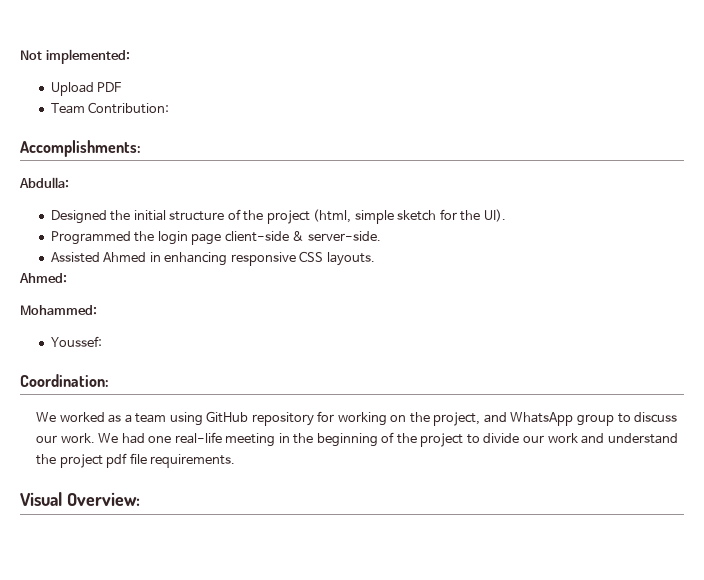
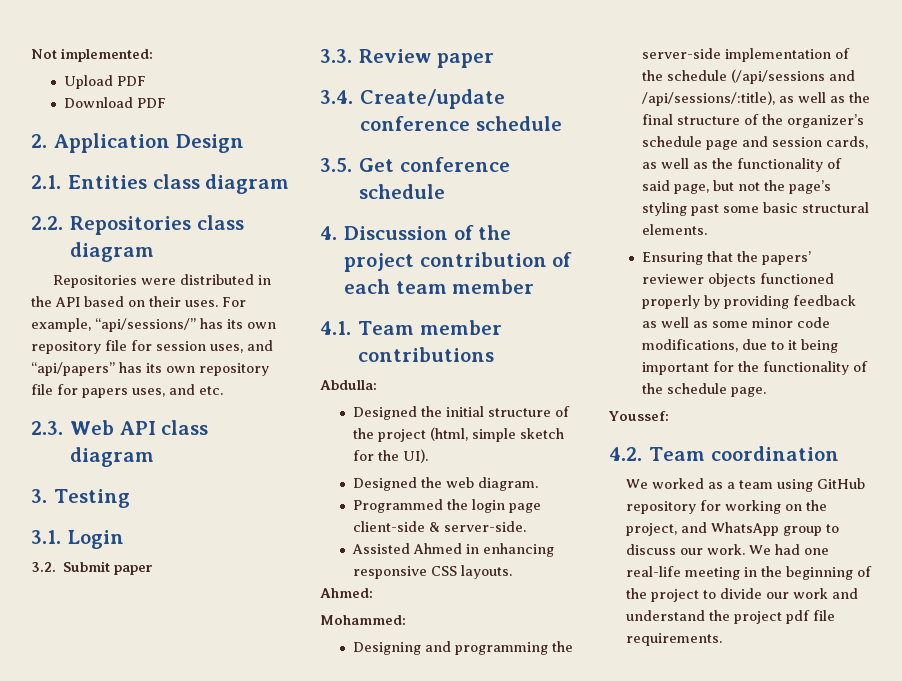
[50,102,170,114] [20,140,141,157] Team Contribution: // Accomplishments: -> [63,97,166,108] [31,133,244,153] [31,174,290,194] [31,215,244,235] [70,242,155,262] [52,274,271,288] [31,296,246,307] [31,318,276,332] [31,340,273,354] [31,362,269,376] [31,384,223,398] [31,420,209,435] [70,447,155,467] [31,489,131,508] [31,530,125,549] [31,561,154,575] [320,49,494,68] [320,89,506,109] [360,116,562,131] [320,157,510,172] [359,184,446,199] [320,225,512,240] [344,252,573,272] [344,279,535,294] [320,320,502,335] [358,347,495,362] Download PDF // 2. Application Design // 2.1. Entities class diagram // 2.2. Repositories class diagram // Repositories were distributed in the API based on their uses. For example, “api/sessions/” has its own repository file for session uses, and “api/papers” has its own repository file for papers uses, and etc. // 2.3. Web API class diagram // 3. Testing // 3.1. Login // 3.2. Submit paper // 3.3. Review paper // 3.4. Create/update conference schedule // 3.5. Get conference schedule // 4. Discussion of the project contribution of each team member // 4.1. Team member contributions
(506, 215) none -> [352,477,538,491] // Designed the web diagram.
[50,336,102,347] [20,374,109,387] Youssef: // Coordination: -> [352,641,573,655] [641,48,850,62] [641,69,855,84] [641,91,870,106] [641,114,864,128] [641,136,868,150] [641,158,842,172] [641,180,831,194] [641,202,869,216] [641,224,707,235] [641,251,811,265] [641,273,834,287] [641,295,856,309] [641,317,830,328] [641,339,838,353] [641,361,868,375] [641,383,766,397] [609,411,669,421] [609,446,839,461] Designing and programming the server-side implementation of the schedule (/api/sessions and /api/sessions/:title), as well as the final structure of the organizer’s schedule page and session cards, as well as the functionality of said page, but not the page’s styling past some basic structural elements. // Ensuring that the papers’ reviewer objects functioned properly by providing feedback as well as some minor code modifications, due to it being important for the functionality of the schedule page. // Youssef: // 4.2. Team coordination
[20,492,140,506] // Visual Overview: -> (722, 639) none

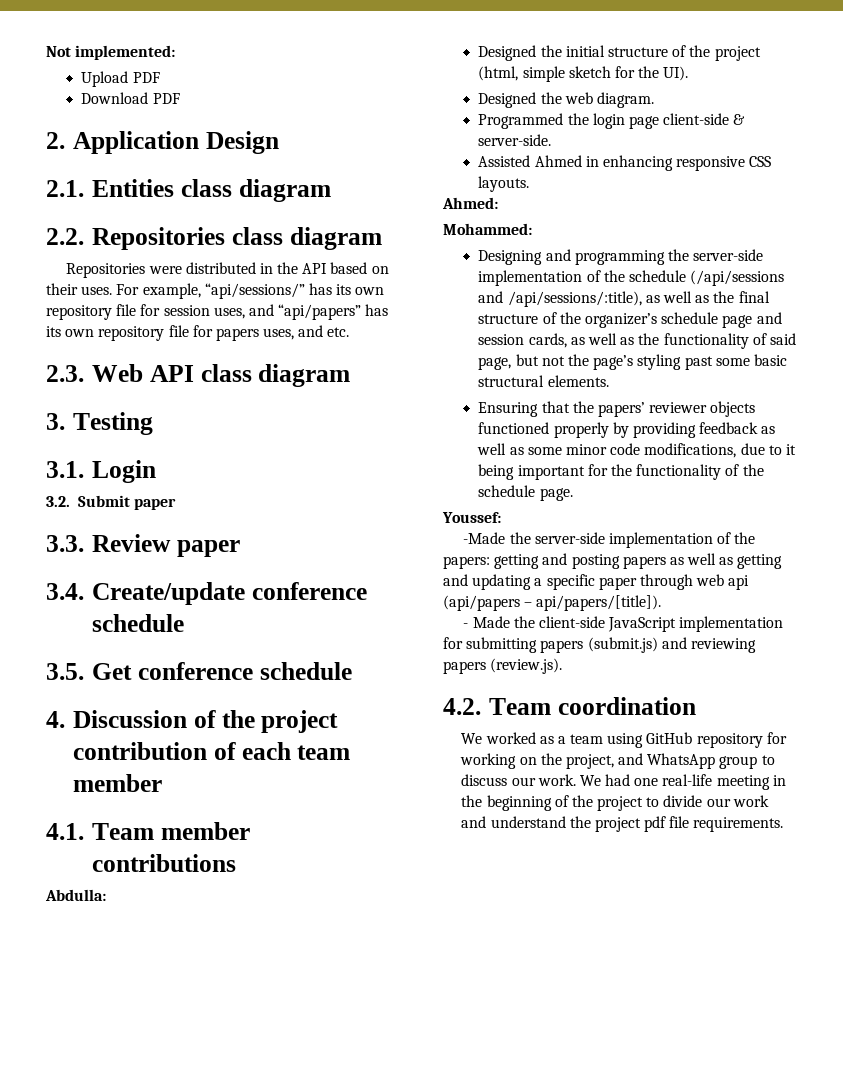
(669, 416) none -> [463,532,756,548] [443,553,783,569] [443,574,750,590] [443,595,662,611] [463,616,784,632] [443,637,756,653] [443,658,563,674] // -Made the server-side implementation of the papers: getting and posting papers as well as getting and updating a specific paper through web api (api/papers – api/papers/[title]). // - Made the client-side JavaScript implementation for submitting papers (submit.js) and reviewing papers (review.js).

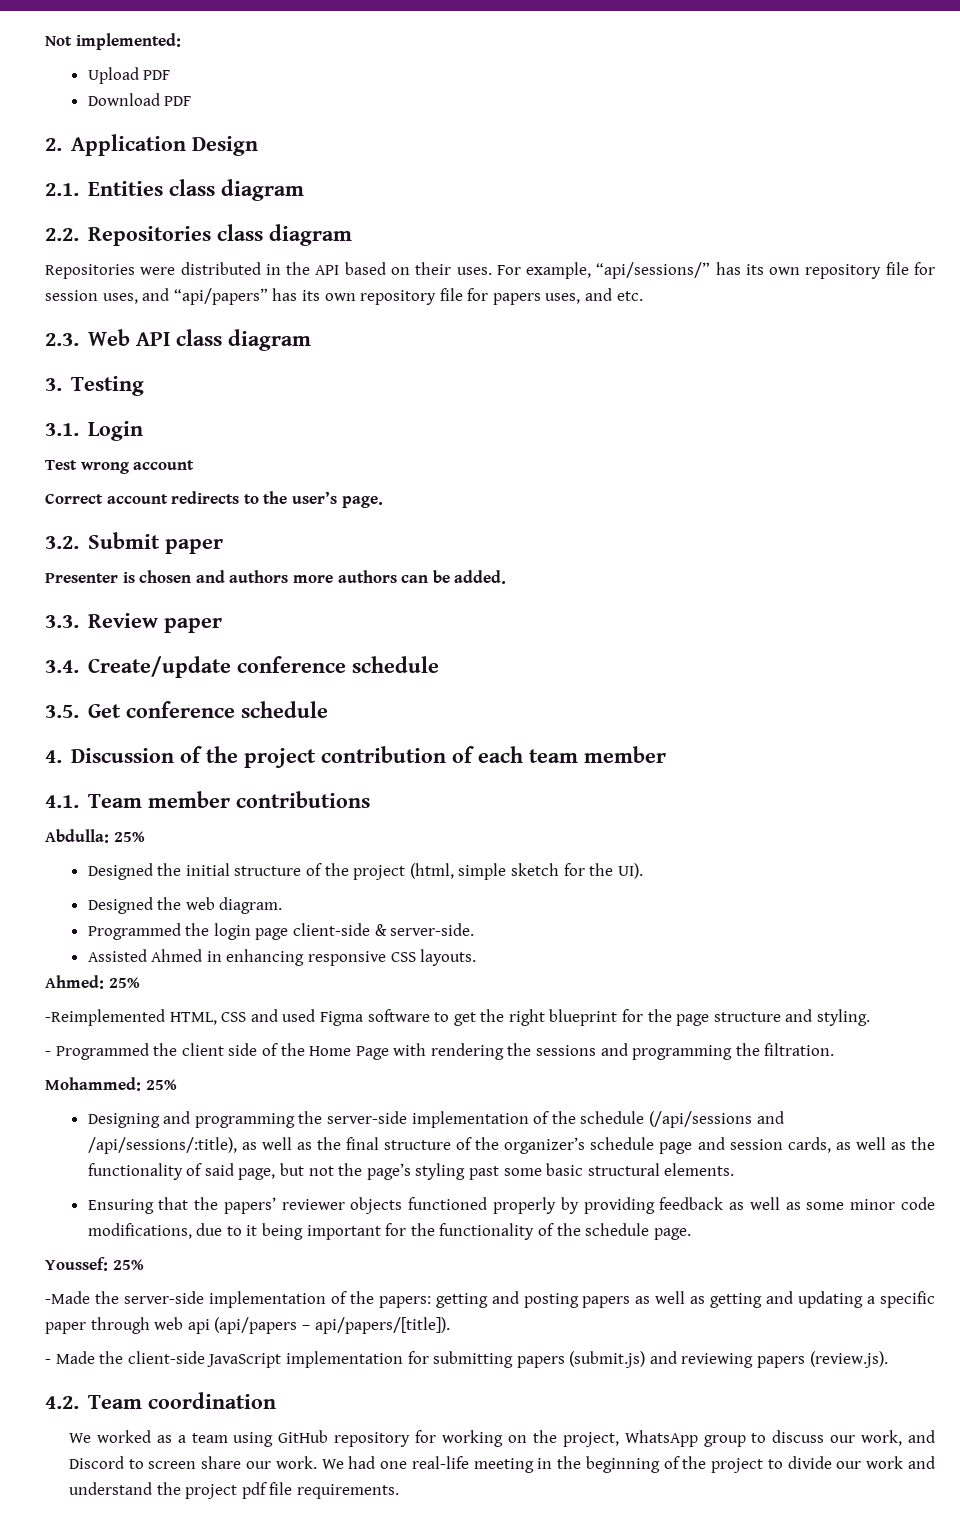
[46,495,176,510] 3.2. Submit paper -> [45,460,195,474] [45,491,383,508] [45,532,223,554] [45,570,507,584] Test wrong account // Correct account redirects to the user’s page. // 3.2. Submit paper // Presenter is chosen and authors more authors can be added.
(106, 895) none -> [113,831,145,842] 25%
(498, 203) none -> [108,977,140,988] [45,1009,871,1026] [45,1043,835,1060] 25% // -Reimplemented HTML, CSS and used Figma software to get the right blueprint for the page structure and styling. // - Programmed the client side of the Home Page with rendering the sessions and programming the filtration.
(532, 229) none -> [145,1079,177,1090] 25%
(501, 517) none -> [112,1259,144,1270] 25%
[618,753,644,765] and -> (619, 1439) none
(536, 781) none -> [861,1430,935,1446] [68,1456,271,1469] work, and Discord to screen share our

